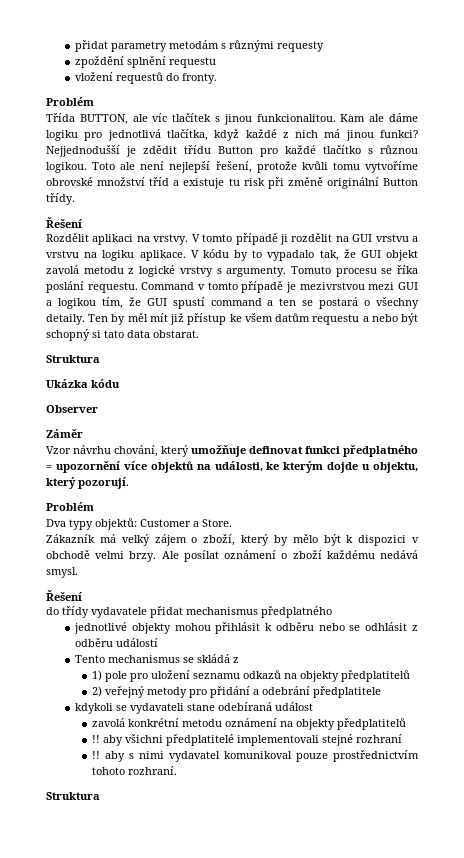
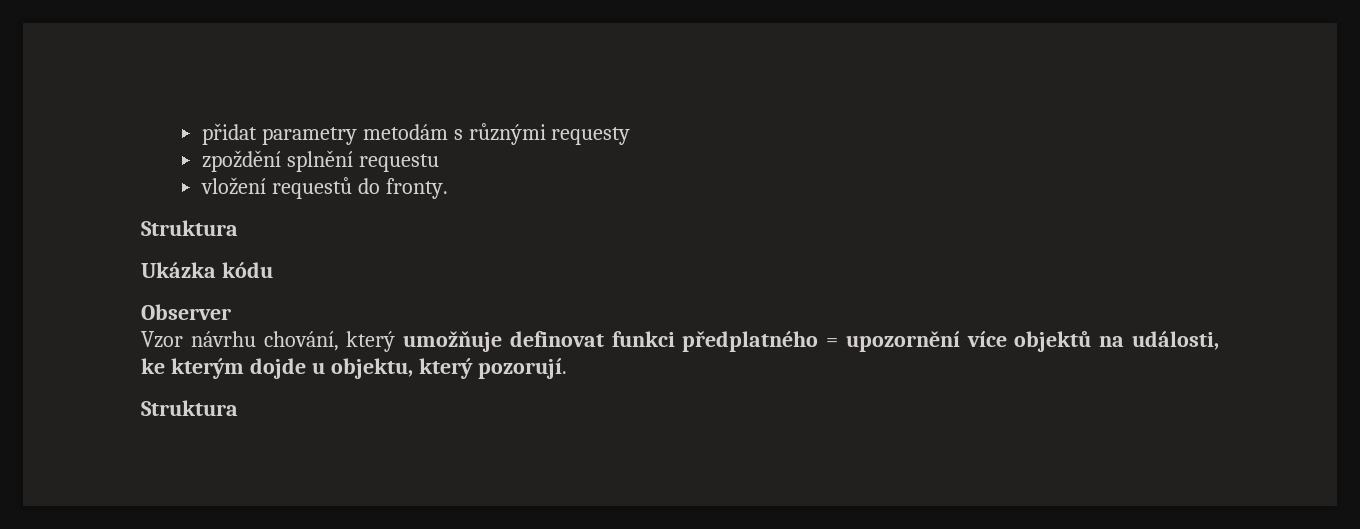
[46,97,94,106] [46,113,419,125] [46,129,419,141] [46,145,418,157] [46,161,418,173] [46,177,418,189] [46,193,75,205] [46,217,82,228] [46,233,418,245] [46,249,418,261] [46,265,418,277] [46,281,418,293] [46,297,420,309] [46,313,418,325] [46,329,199,341] // Problém // Třída BUTTON, ale víc tlačítek s jinou funkcionalitou. Kam ale dáme logiku pro jednotlivá tlačítka, když každé z nich má jinou funkci? Nejjednodušší je zdědit třídu Button pro každé tlačítko s různou logikou. Toto ale není nejlepší řešení, protože kvůli tomu vytvoříme obrovské množství tříd a existuje tu risk při změně originální Button třídy. // Řešení // Rozdělit aplikaci na vrstvy. V tomto případě ji rozdělit na GUI vrstvu a vrstvu na logiku aplikace. V kódu by to vypadalo tak, že GUI objekt zavolá metodu z logické vrstvy s argumenty. Tomuto procesu se říka poslání requestu. Command v tomto případě je mezivrstvou mezi GUI a logikou tím, že GUI spustí command a ten se postará o všechny detaily. Ten by měl mít již přístup ke všem datům requestu a nebo být schopný si tato data obstarat. -> (448, 188) none
[46,429,83,438] // Záměr -> (231, 312) none
[46,502,94,511] [46,518,232,530] [46,534,419,546] [46,550,419,562] [46,567,78,578] [46,590,82,601] [46,606,332,618] [73,622,419,634] [74,638,158,647] [74,654,239,663] [91,670,410,682] [91,686,381,698] [74,702,313,714] [91,718,406,730] [91,734,402,746] [91,750,420,762] [91,766,177,775] // Problém // Dva typy objektů: Customer a Store. // Zákazník má velký zájem o zboží, který by mělo být k dispozici v obchodě velmi brzy. Ale posílat oznámení o zboží každému nedává smysl. // Řešení // do třídy vydavatele přidat mechanismus předplatného // jednotlivé objekty mohou přihlásit k odběru nebo se odhlásit z odběru událostí // Tento mechanismus se skládá z // 1) pole pro uložení seznamu odkazů na objekty předplatitelů // 2) veřejný metody pro přidání a odebrání předplatitele // kdykoli se vydavateli stane odebíraná událost // zavolá konkrétní metodu oznámení na objekty předplatitelů // !! aby všichni předplatitelé implementovali stejné rozhraní // !! aby s nimi vydavatel komunikoval pouze prostřednictvím tohoto rozhraní. -> (567, 368) none

